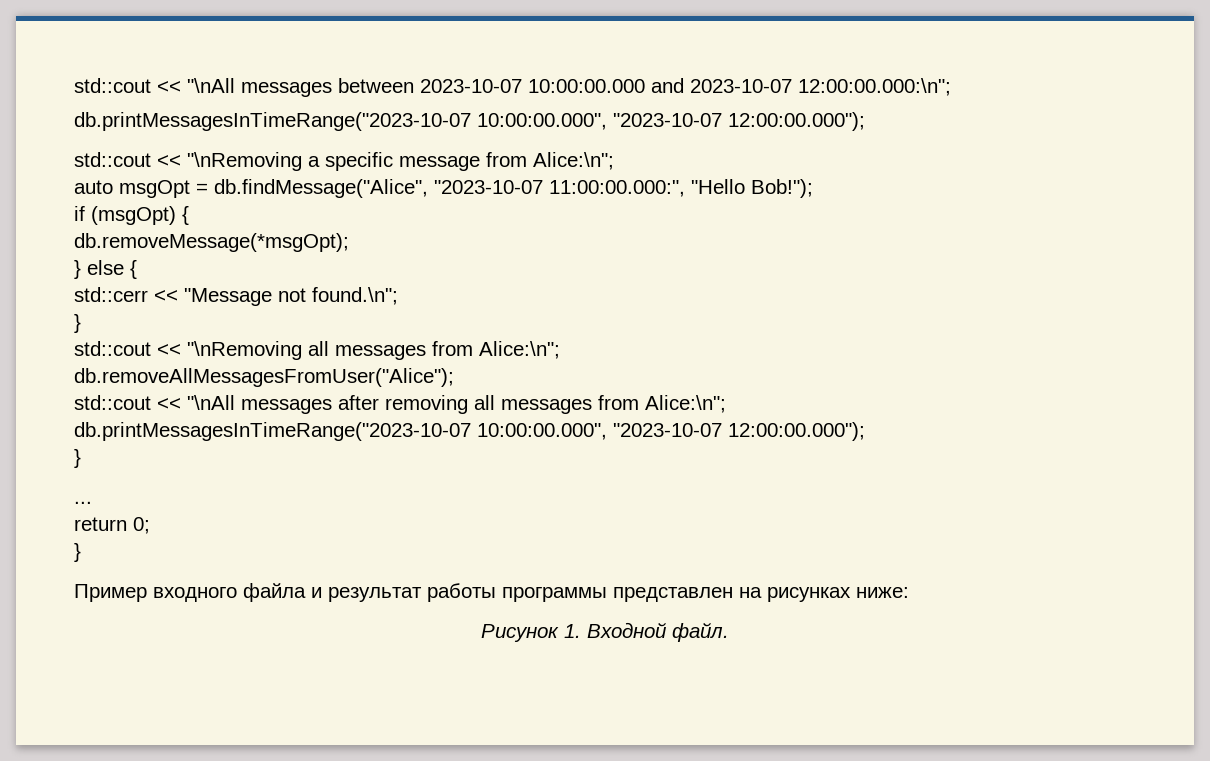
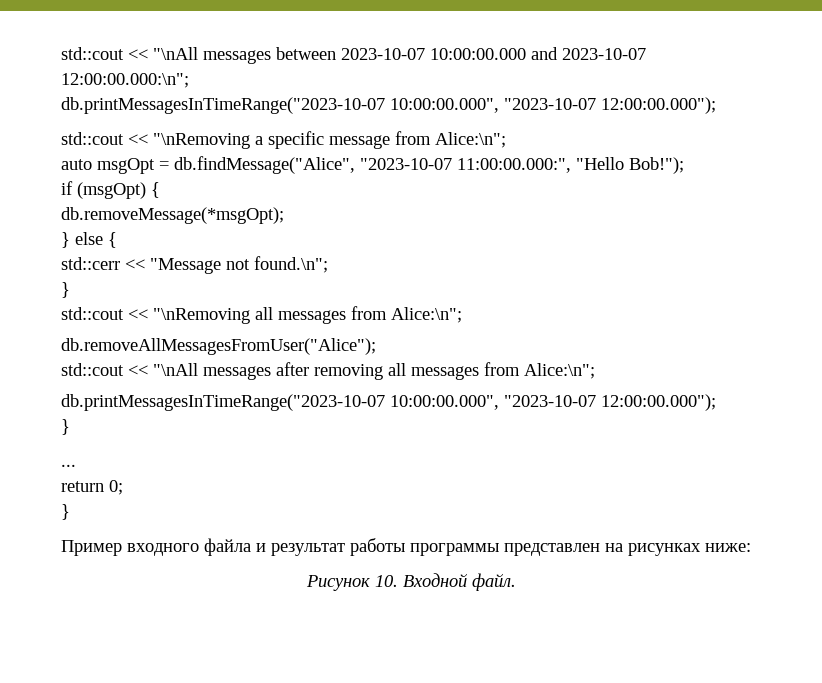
[564,624,581,638] 1. -> [374,575,398,587] 10.

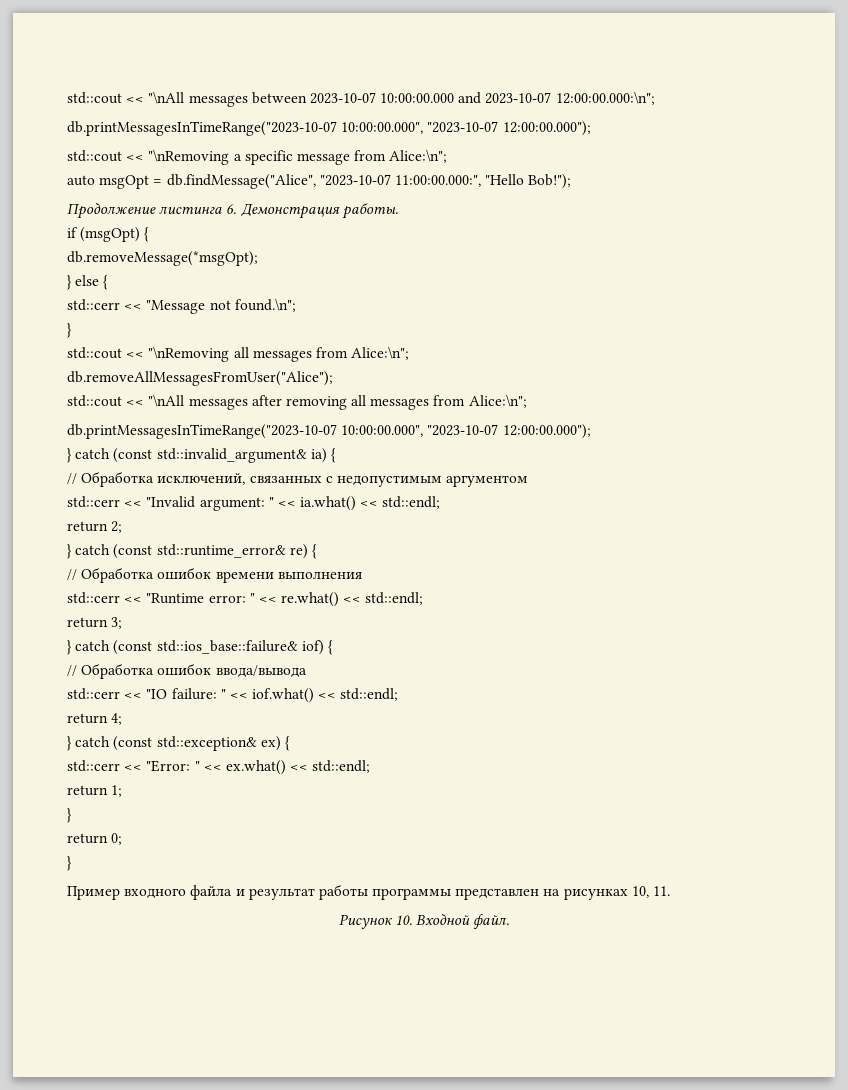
(684, 165) none -> [67,202,398,219] // Продолжение листинга 6. Демонстрация работы.
[61,464,76,467] // ... -> [75,448,336,463] [67,471,529,487] [67,496,441,511] [67,521,123,533] [67,544,317,559] [67,567,362,583] [67,592,424,607] [67,617,123,629] [67,640,333,655] [67,663,307,679] [67,688,399,703] [67,713,123,725] [67,736,290,751] [67,760,371,775] [67,785,123,797] [67,808,72,823] catch (const std::invalid_argument& ia) { // // Обработка исключений, связанных с недопустимым аргументом // std::cerr << "Invalid argument: " << ia.what() << std::endl; // return 2; // } catch (const std::runtime_error& re) { // // Обработка ошибок времени выполнения // std::cerr << "Runtime error: " << re.what() << std::endl; // return 3; // } catch (const std::ios_base::failure& iof) { // // Обработка ошибок ввода/вывода // std::cerr << "IO failure: " << iof.what() << std::endl; // return 4; // } catch (const std::exception& ex) { // std::cerr << "Error: " << ex.what() << std::endl; // return 1; // }
[705,543,751,552] ниже: -> [631,886,671,898] 10, 11.

